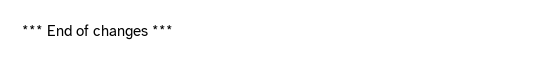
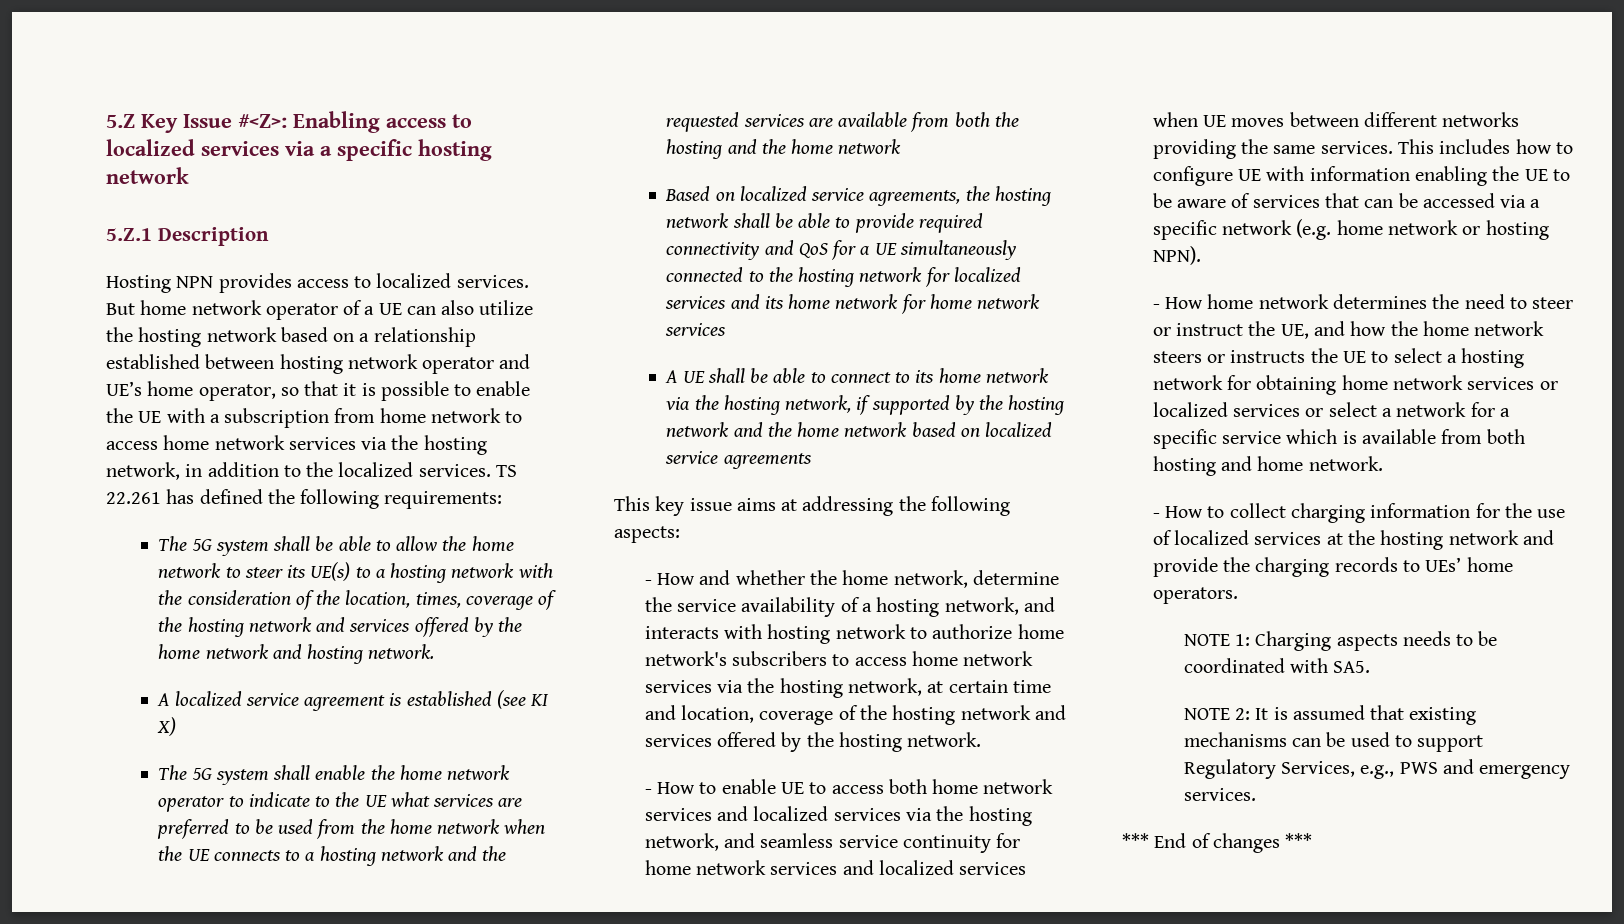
(22, 30) none -> [106,111,472,133] [106,139,492,161] [106,167,189,184] [106,227,269,246] [106,273,529,293] [106,300,534,320] [106,327,476,347] [106,354,531,374] [106,381,531,401] [106,408,523,428] [106,435,487,455] [106,462,517,480] [106,489,503,509] [158,536,514,556] [158,562,553,583] [158,590,558,610] [158,617,523,637] [158,644,435,664] [157,690,550,711] [157,717,177,736] [158,765,511,785] [158,792,523,812] [157,819,546,839] [158,846,507,866] [666,112,1019,132] [666,139,902,159] [665,186,1051,206] [666,213,983,233] [666,240,1016,260] [666,267,1021,287] [665,294,1041,314] [665,323,727,336] [665,368,1050,384] [666,395,1065,415] [666,422,1053,438] [665,451,812,469] [614,496,1010,516] [614,526,680,543] [644,570,1059,588] [644,597,1055,617] [644,624,1064,644] [644,651,1034,666] [644,678,1051,698] [644,705,1066,725] [644,732,982,752] [644,779,1054,794] [644,806,1032,826] [644,833,1021,853] [644,860,1027,875] [1152,112,1520,127] [1152,139,1573,159] [1152,166,1570,186] [1152,193,1541,208] [1152,219,1549,240] [1152,246,1201,265] [1152,294,1574,309] [1152,321,1545,339] [1152,348,1525,368] [1152,375,1558,395] [1152,402,1510,417] [1152,429,1525,449] [1152,456,1383,476] [1152,503,1566,523] [1152,530,1554,550] [1152,557,1513,577] [1152,587,1238,604] [1183,631,1498,651] [1183,658,1371,673] [1183,705,1477,725] [1183,732,1484,752] [1183,759,1571,779] [1183,788,1256,801] 5.Z Key Issue #<Z>: Enabling access to localized services via a specific hosting network // 5.Z.1 Description // Hosting NPN provides access to localized services. But home network operator of a UE can also utilize the hosting network based on a relationship established between hosting network operator and UE’s home operator, so that it is possible to enable the UE with a subscription from home network to access home network services via the hosting network, in addition to the localized services. TS 22.261 has defined the following requirements: // The 5G system shall be able to allow the home network to steer its UE(s) to a hosting network with the consideration of the location, times, coverage of the hosting network and services offered by the home network and hosting network. // A localized service agreement is established (see KI X) // The 5G system shall enable the home network operator to indicate to the UE what services are preferred to be used from the home network when the UE connects to a hosting network and the requested services are available from both the hosting and the home network // Based on localized service agreements, the hosting network shall be able to provide required connectivity and QoS for a UE simultaneously connected to the hosting network for localized services and its home network for home network services // A UE shall be able to connect to its home network via the hosting network, if supported by the hosting network and the home network based on localized service agreements // This key issue aims at addressing the following aspects: // - How and whether the home network, determine the service availability of a hosting network, and interacts with hosting network to authorize home network's subscribers to access home network services via the hosting network, at certain time and location, coverage of the hosting network and services offered by the hosting network. // - How to enable UE to access both home network services and localized services via the hosting network, and seamless service continuity for home network services and localized services when UE moves between different networks providing the same services. This includes how to configure UE with information enabling the UE to be aware of services that can be accessed via a specific network (e.g. home network or hosting NPN). // - How home network determines the need to steer or instruct the UE, and how the home network steers or instructs the UE to select a hosting network for obtaining home network services or localized services or select a network for a specific service which is available from both hosting and home network. // - How to collect charging information for the use of localized services at the hosting network and provide the charging records to UEs’ home operators. // NOTE 1: Charging aspects needs to be coordinated with SA5. // NOTE 2: It is assumed that existing mechanisms can be used to support Regulatory Services, e.g., PWS and emergency services. //

